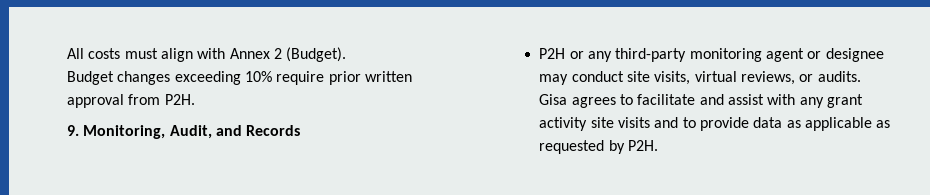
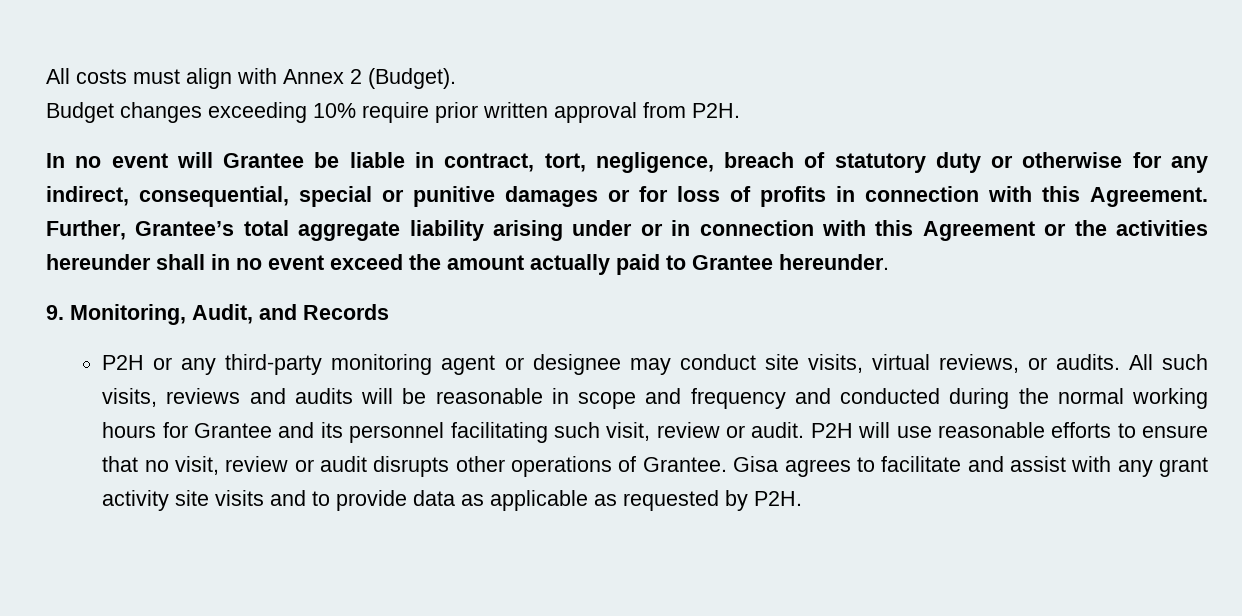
(195, 99) none -> [46,152,1209,173] [46,186,1208,207] [46,220,1208,241] [46,254,889,275] // In no event will Grantee be liable in contract, tort, negligence, breach of statutory duty or otherwise for any indirect, consequential, special or punitive damages or for loss of profits in connection with this Agreement. Further, Grantee’s total aggregate liability arising under or in connection with this Agreement or the activities hereunder shall in no event exceed the amount actually paid to Grantee hereunder.
(861, 76) none -> [1128,354,1208,370] [102,388,1209,409] [102,422,1208,443] [102,456,727,477] All such visits, reviews and audits will be reasonable in scope and frequency and conducted during the normal working hours for Grantee and its personnel facilitating such visit, review or audit. P2H will use reasonable efforts to ensure that no visit, review or audit disrupts other operations of Grantee.

